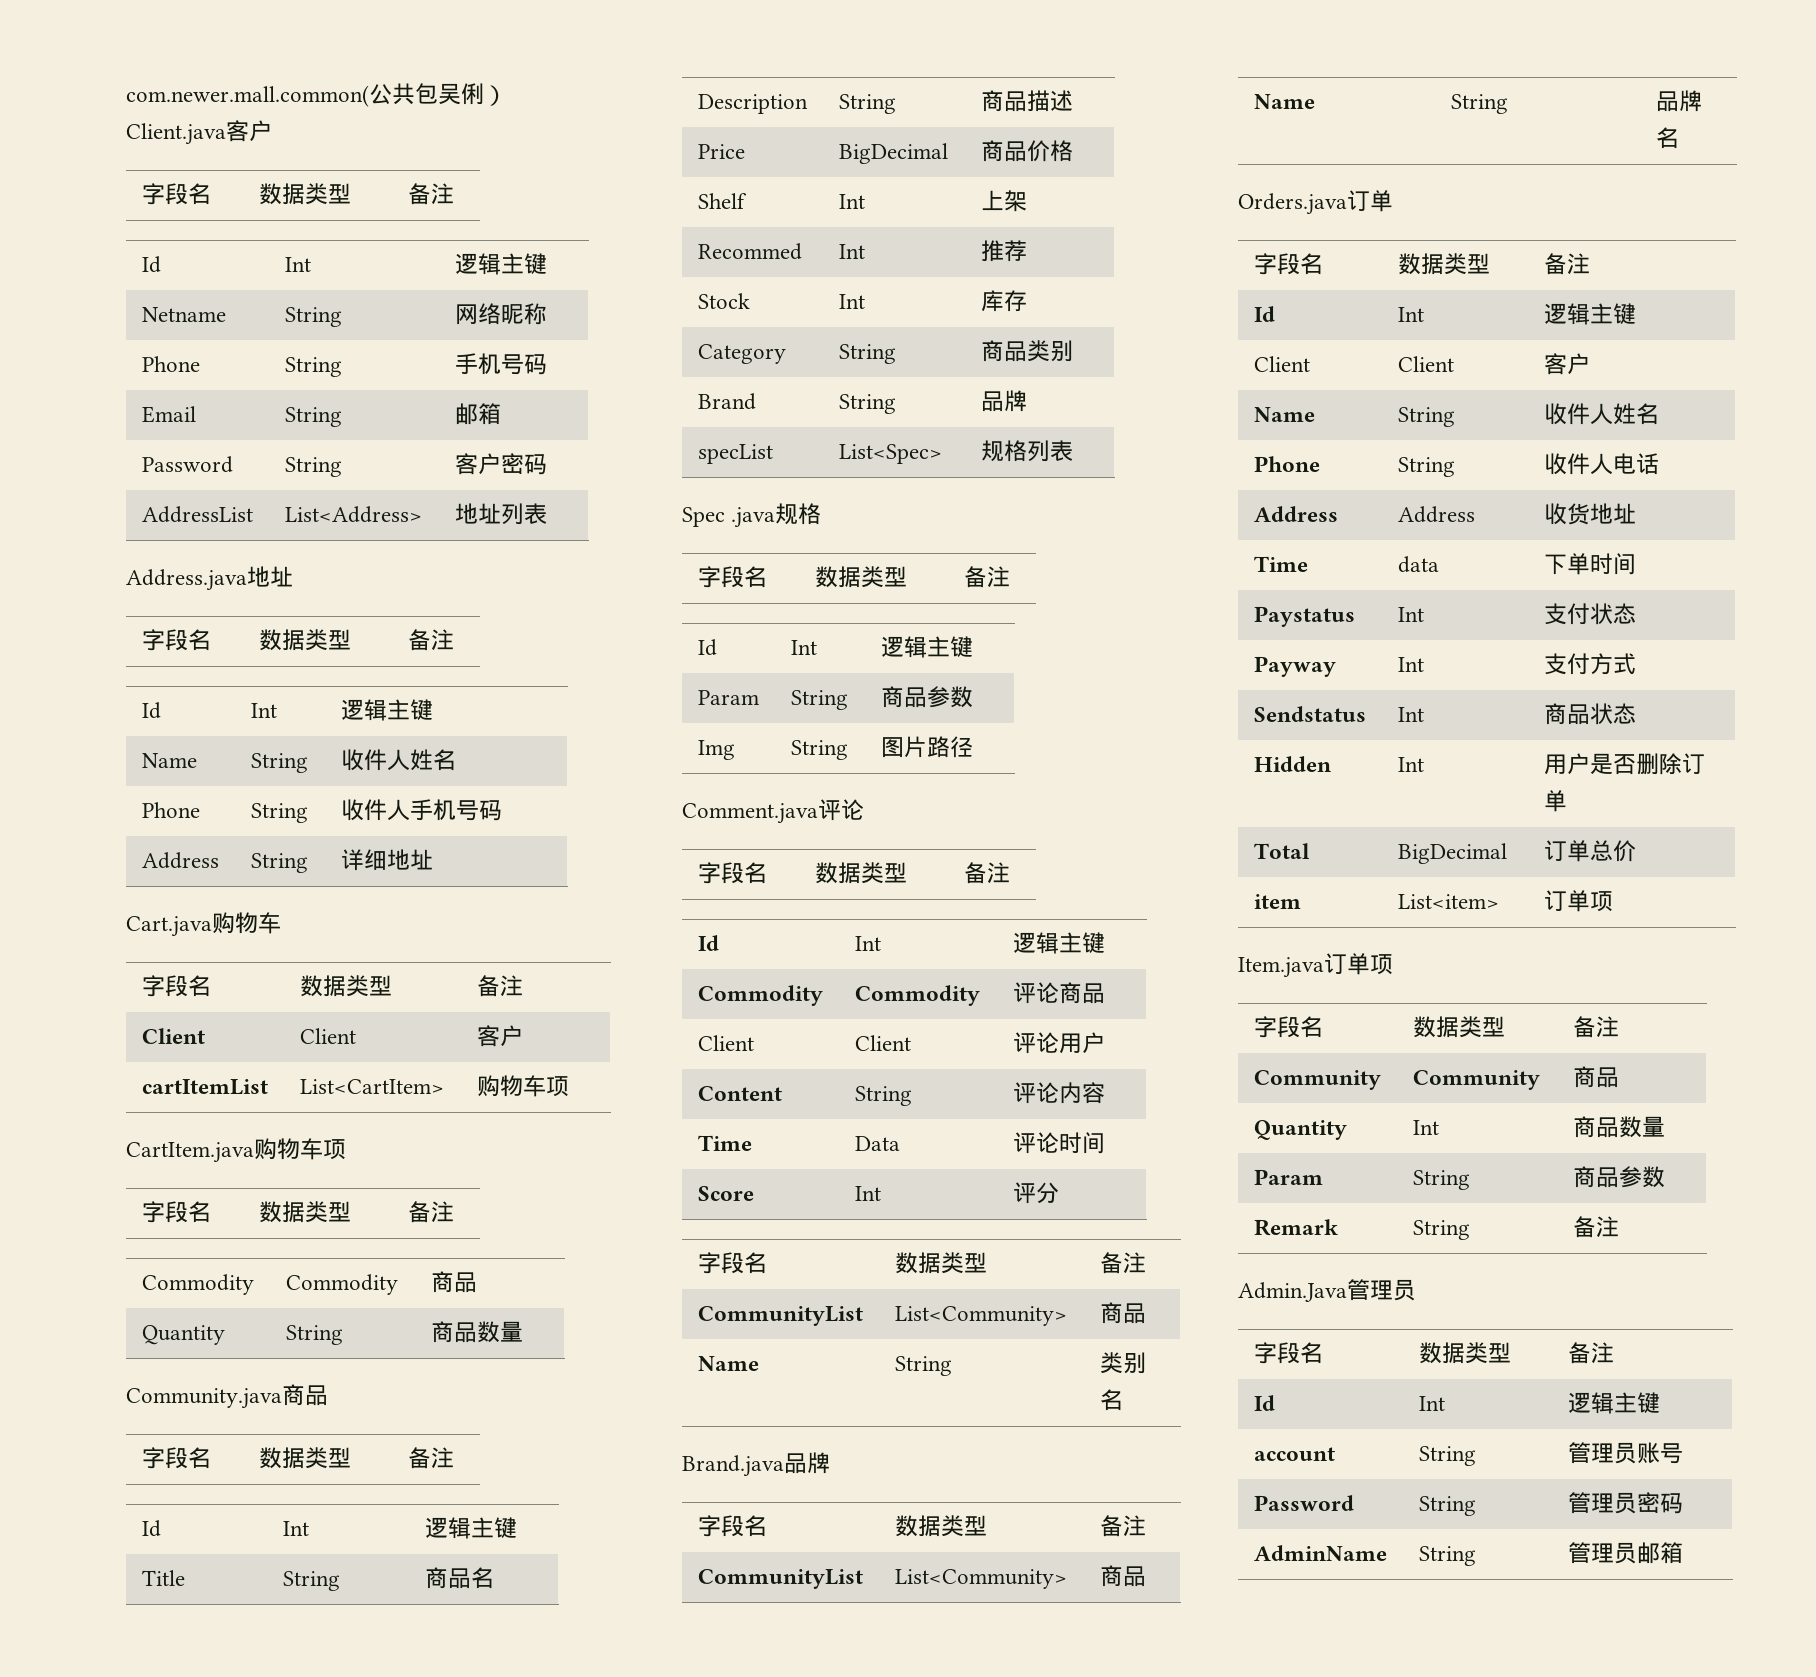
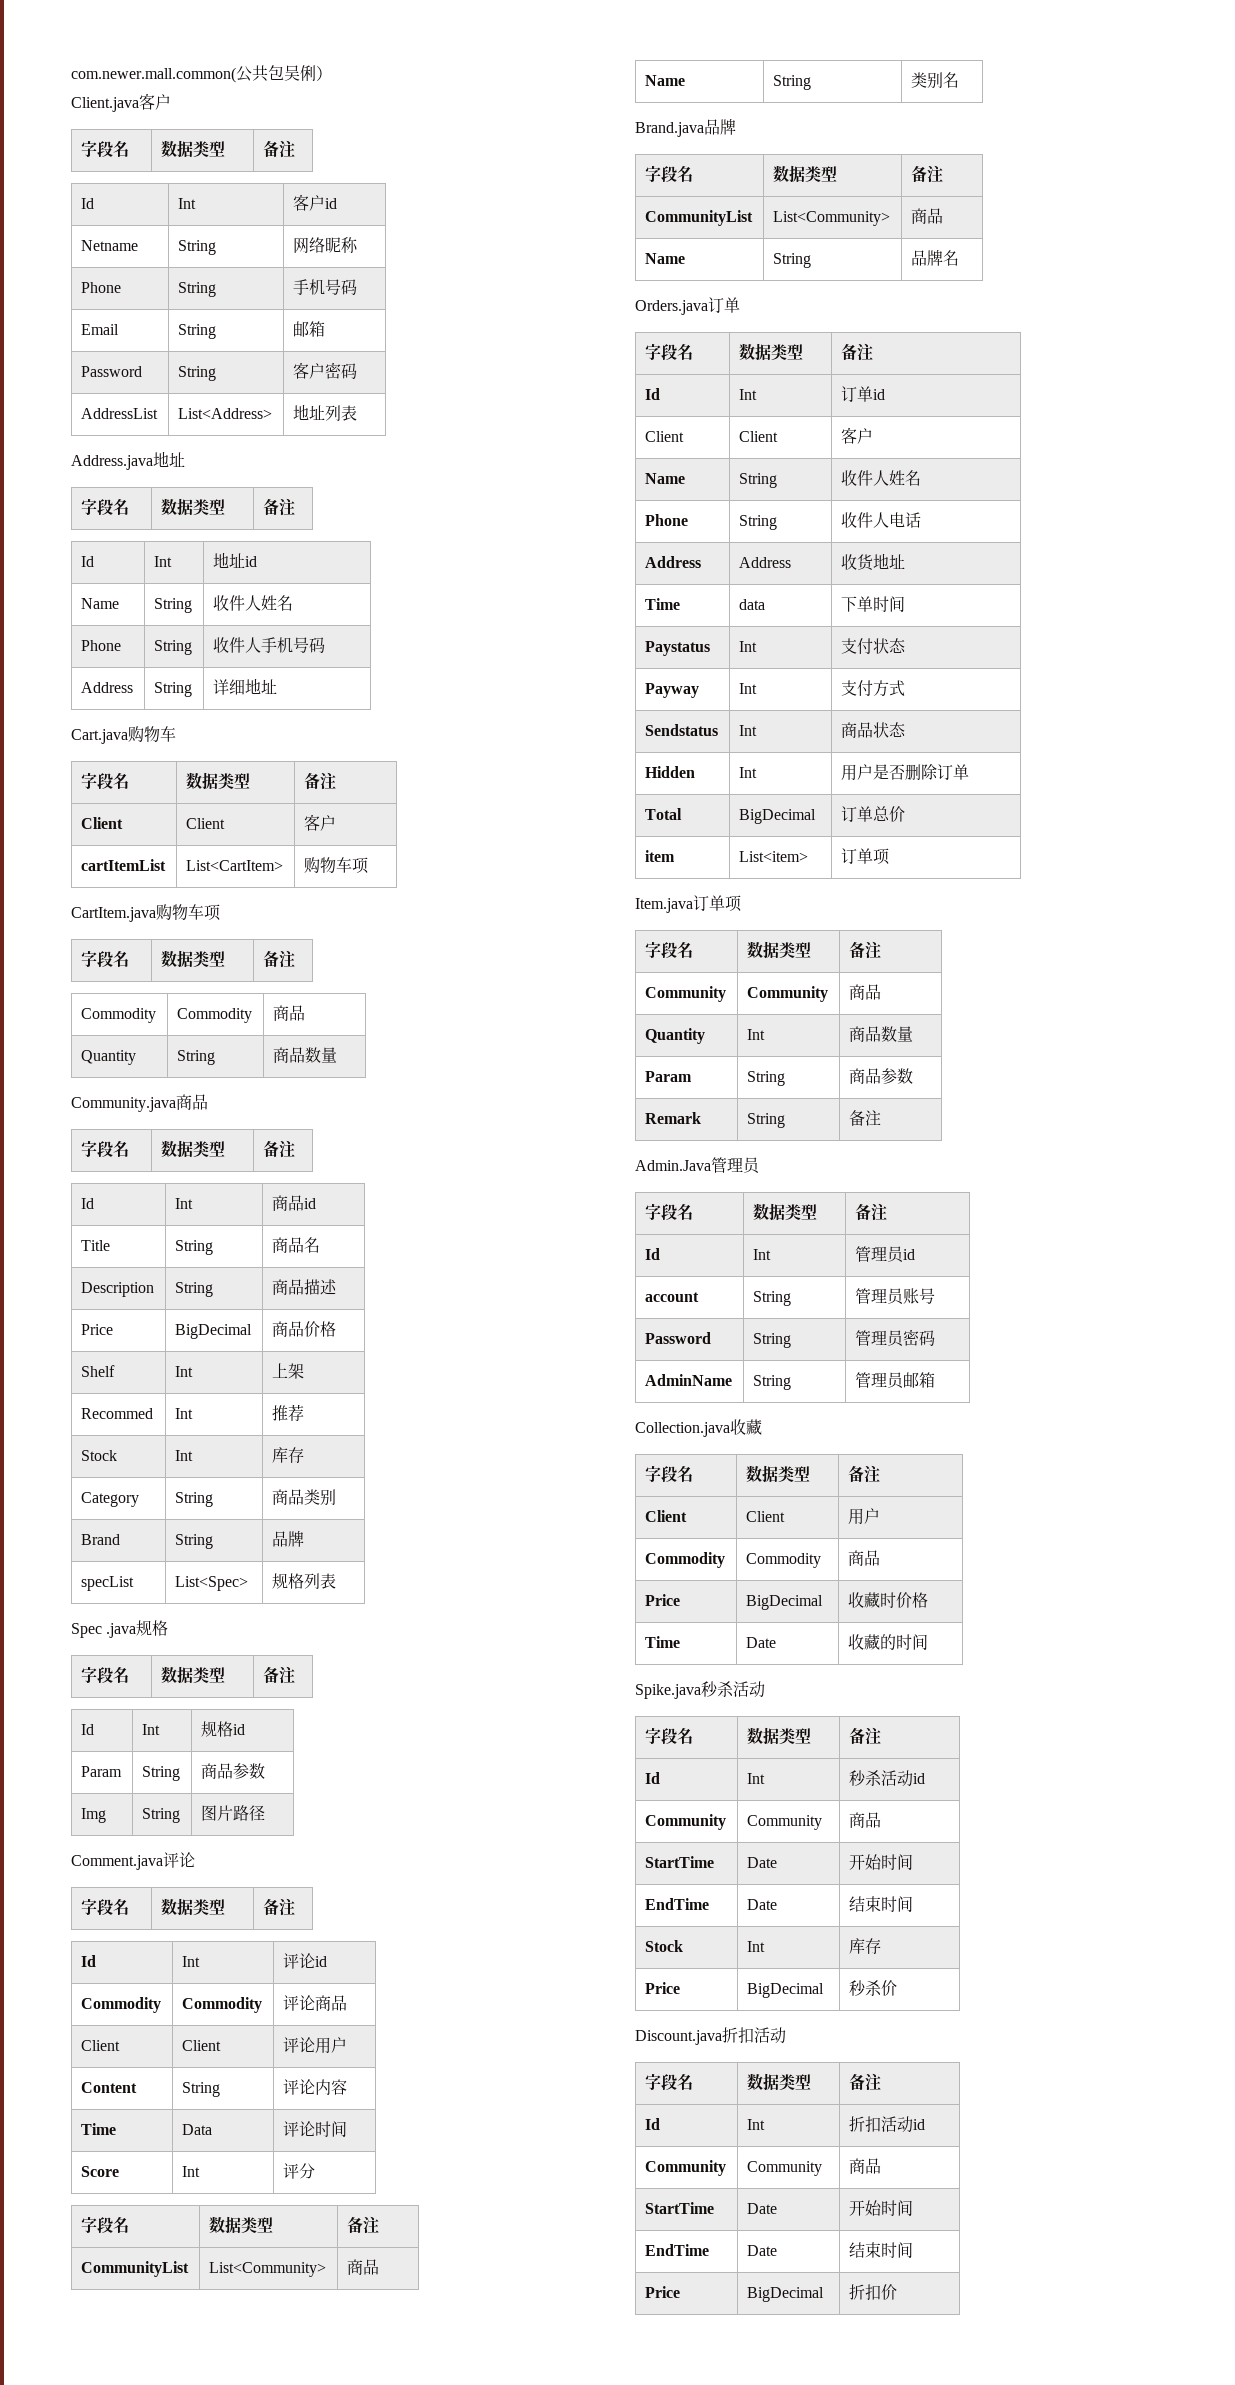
[454,253,547,275] 逻辑主键 -> [293,194,338,211] 客户id
[340,699,433,721] 逻辑主键 -> [213,552,258,568] 地址id
[424,1517,517,1539] 逻辑主键 -> [272,1195,317,1212] 商品id
[880,636,973,658] 逻辑主键 -> [201,1721,246,1737] 规格id
[1012,932,1105,954] 逻辑主键 -> [283,1953,328,1969] 评论id
[1543,303,1636,325] 逻辑主键 -> [841,386,886,402] 订单id
[1567,1392,1660,1414] 逻辑主键 -> [855,1246,916,1263] 管理员id
(1683, 1553) none -> [635,1419,762,1437] [645,1465,694,1482] [746,1465,811,1483] [848,1465,881,1483] [645,1510,688,1522] [746,1511,786,1522] [848,1508,881,1525] [645,1552,726,1568] [746,1553,822,1568] [848,1550,881,1567] [645,1594,681,1606] [746,1595,824,1610] [848,1592,929,1608] [645,1636,681,1648] [746,1637,777,1648] [848,1634,929,1650] [635,1681,765,1699] [645,1727,694,1744] [747,1727,812,1745] [849,1727,882,1745] [645,1772,661,1784] [747,1773,766,1784] [849,1770,926,1787] [645,1814,727,1830] [747,1815,823,1830] [849,1812,882,1829] [645,1856,715,1868] [747,1857,778,1868] [849,1854,914,1870] [645,1898,710,1910] [747,1899,778,1910] [849,1896,914,1912] [645,1940,684,1952] [747,1941,766,1952] [849,1938,882,1954] [645,1982,681,1994] [747,1983,825,1998] [849,1980,898,1996] [635,2027,786,2045] [645,2073,694,2090] [747,2073,812,2091] [849,2073,882,2091] [645,2118,661,2130] [747,2119,766,2130] [849,2116,926,2133] [645,2160,727,2176] [747,2161,823,2176] [849,2158,882,2175] [645,2202,715,2214] [747,2203,778,2214] [849,2200,914,2216] [645,2244,710,2256] [747,2245,778,2256] [849,2242,914,2258] [645,2286,681,2298] [747,2287,825,2302] [849,2284,898,2300] // Collection.java收藏 // 字段名 | 数据类型 | 备注 // Client | Client | 用户 // Commodity | Commodity | 商品 // Price | BigDecimal | 收藏时价格 // Time | Date | 收藏的时间 // Spike.java秒杀活动 // 字段名 | 数据类型 | 备注 // Id | Int | 秒杀活动id // Community | Community | 商品 // StartTime | Date | 开始时间 // EndTime | Date | 结束时间 // Stock | Int | 库存 // Price | BigDecimal | 秒杀价 // Discount.java折扣活动 // 字段名 | 数据类型 | 备注 // Id | Int | 折扣活动id // Community | Community | 商品 // StartTime | Date | 开始时间 // EndTime | Date | 结束时间 // Price | BigDecimal | 折扣价

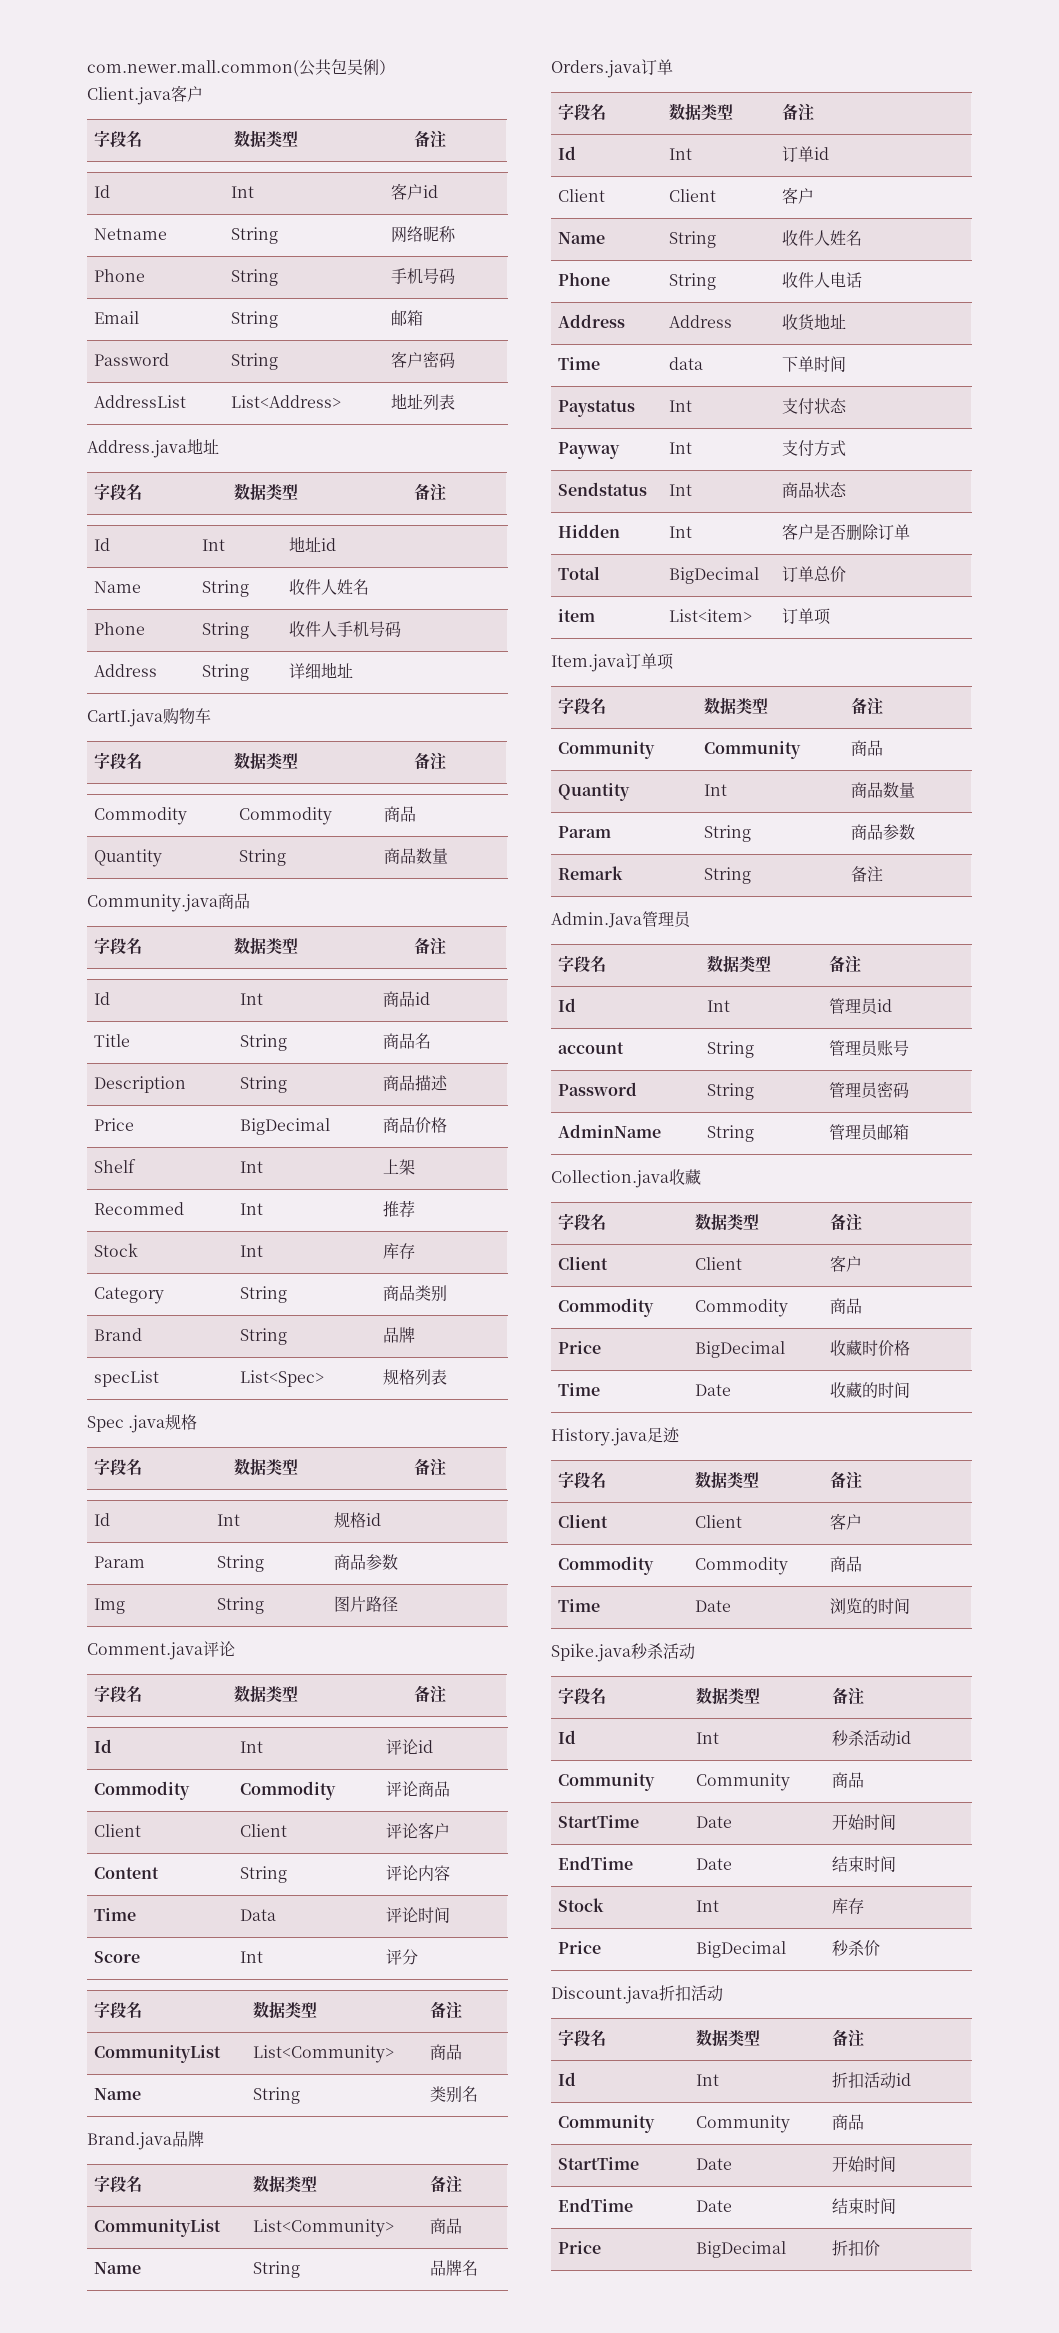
[71,729,128,744] Cart.java -> [87,709,163,727] CartI.java
[81,817,124,829] [186,818,226,829] [304,814,337,831] [81,859,167,871] [186,860,284,871] [304,857,370,874] [71,904,221,922] [81,950,130,967] [161,950,226,968] [263,950,296,968] // Client | Client | 客户 // cartItemList | List<CartItem> | 购物车项 // CartItem.java购物车项 // 字段名 | 数据类型 | 备注 -> (446, 761) none
[315,2037,332,2054] 用 -> [417,1822,434,1839] 客
[841,764,858,781] 用 -> [781,523,798,540] 客
[848,1508,865,1525] 用 -> [829,1255,846,1272] 客
(929, 1642) none -> [551,1427,680,1446] [557,1471,606,1488] [694,1471,759,1489] [829,1471,862,1489] [557,1514,608,1528] [694,1515,742,1528] [829,1513,862,1530] [557,1556,654,1575] [694,1557,788,1575] [829,1556,862,1573] [557,1599,600,1612] [694,1600,731,1612] [829,1598,910,1614] // History.java足迹 // 字段名 | 数据类型 | 备注 // Client | Client | 客户 // Commodity | Commodity | 商品 // Time | Date | 浏览的时间

